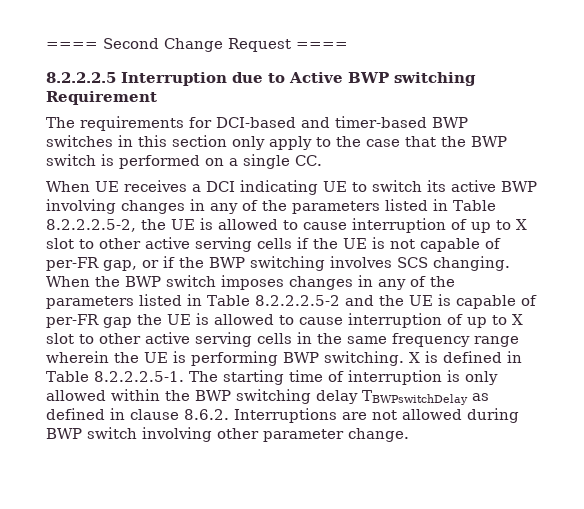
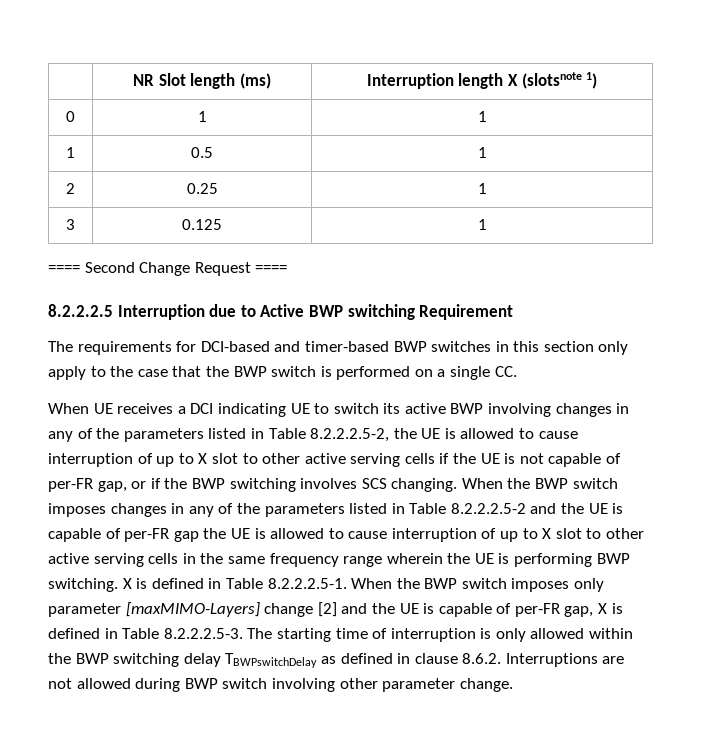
(46, 45) none -> [133,73,271,89] [366,72,598,89] [66,111,75,122] [197,111,207,122] [477,111,487,122] [66,147,75,158] [190,147,213,158] [477,147,487,158] [66,183,75,194] [186,183,218,194] [477,183,487,194] [66,219,75,230] [182,219,222,230] [477,219,487,230] | NR Slot length (ms) | Interruption length X (slotsnote 1) // 0 | 1 | 1 // 1 | 0.5 | 1 // 2 | 0.25 | 1 // 3 | 0.125 | 1 //
(184, 376) none -> [351,578,605,592] [48,602,623,617] [48,628,243,639] When the BWP switch imposes only parameter [maxMIMO-Layers] change [2] and the UE is capable of per-FR gap, X is defined in Table 8.2.2.2.5-3.

